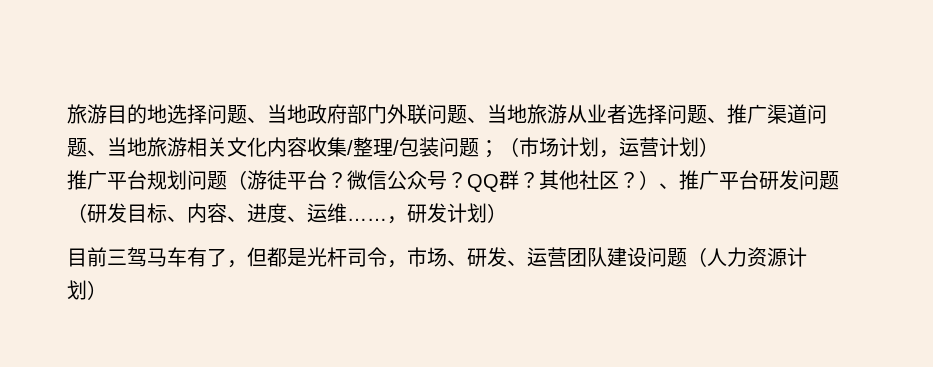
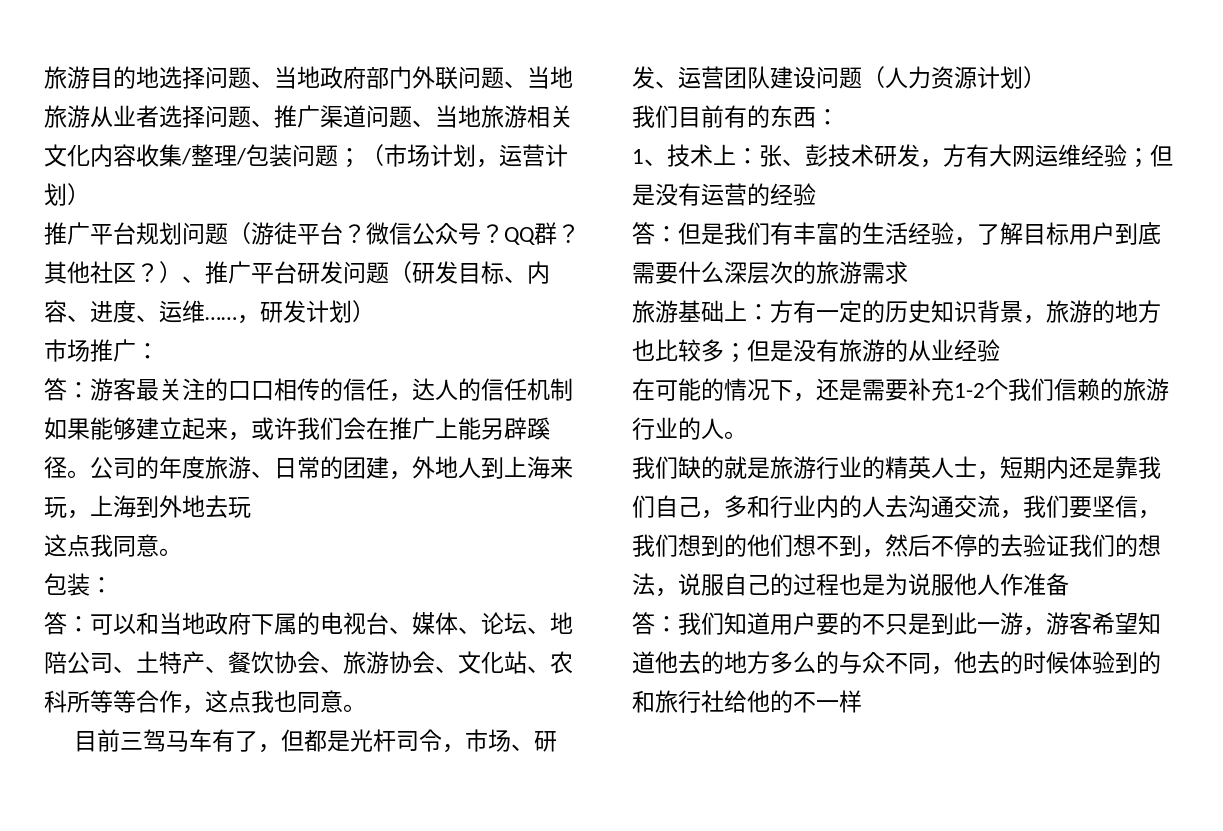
(507, 213) none -> [44,339,159,362] [44,378,573,402] [44,417,550,441] [44,456,573,480] [44,495,251,519] [44,534,182,557] [44,573,113,596] [44,612,573,635] [44,651,573,674] [44,690,366,714] // 市场推广： // 答：游客最关注的口口相传的信任，达人的信任机制如果能够建立起来，或许我们会在推广上能另辟蹊径。公司的年度旅游、日常的团建，外地人到上海来玩，上海到外地去玩 // 这点我同意。 // 包装： // 答：可以和当地政府下属的电视台、媒体、论坛、地陪公司、土特产、餐饮协会、旅游协会、文化站、农科所等等合作，这点我也同意。
(107, 290) none -> [632,105,839,128] [632,144,1173,168] [632,183,816,206] [632,222,1161,246] [632,261,908,284] [632,300,1161,324] [632,339,1000,363] [632,378,1169,402] [632,417,747,440] [632,456,1161,480] [632,495,1161,519] [632,534,1161,558] [632,573,1069,597] [632,612,1161,636] [632,651,1161,675] [632,690,862,713] // 我们目前有的东西： // 1、技术上：张、彭技术研发，方有大网运维经验；但是没有运营的经验 // 答：但是我们有丰富的生活经验，了解目标用户到底需要什么深层次的旅游需求 // 旅游基础上：方有一定的历史知识背景，旅游的地方也比较多；但是没有旅游的从业经验 // 在可能的情况下，还是需要补充1-2个我们信赖的旅游行业的人。 // 我们缺的就是旅游行业的精英人士，短期内还是靠我们自己，多和行业内的人去沟通交流，我们要坚信，我们想到的他们想不到，然后不停的去验证我们的想法，说服自己的过程也是为说服他人作准备 // 答：我们知道用户要的不只是到此一游，游客希望知道他去的地方多么的与众不同，他去的时候体验到的和旅行社给他的不一样

